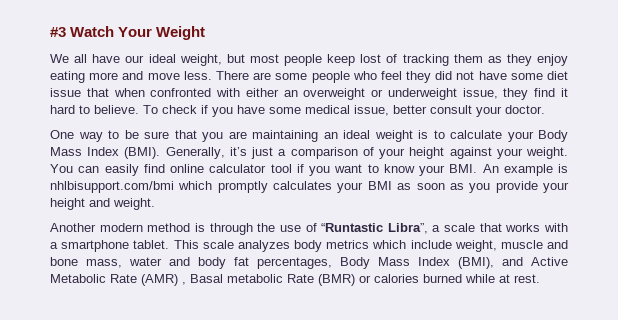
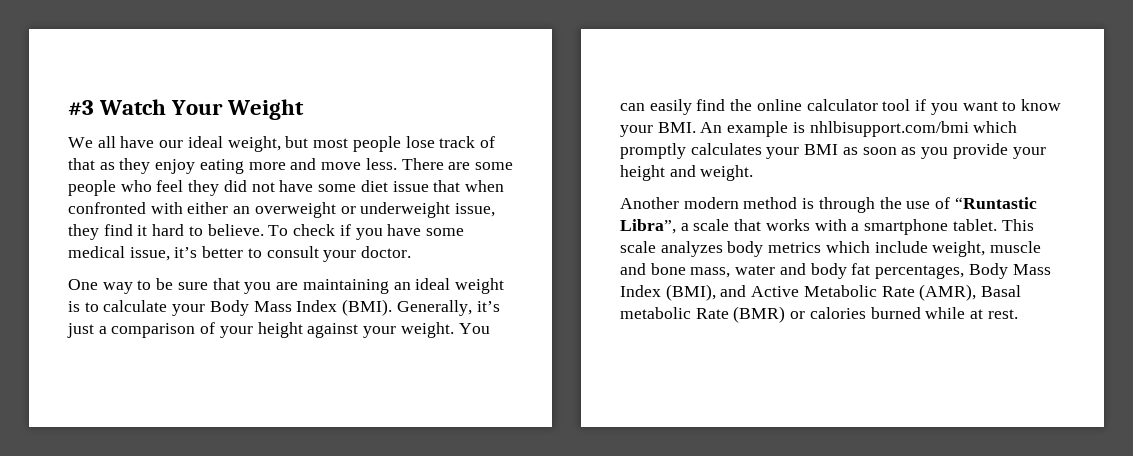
[327,54,483,66] keep lost of tracking them -> [405,136,495,148] [68,158,95,170] lose track of that
[393,105,427,114] better -> [174,246,262,258] it’s better to
(165, 168) none -> [730,99,753,111] the
[141,274,186,286] (AMR) , -> [919,284,977,301] (AMR),

